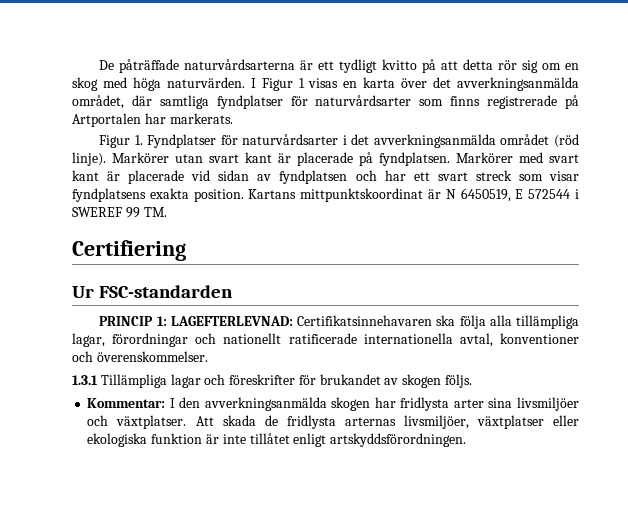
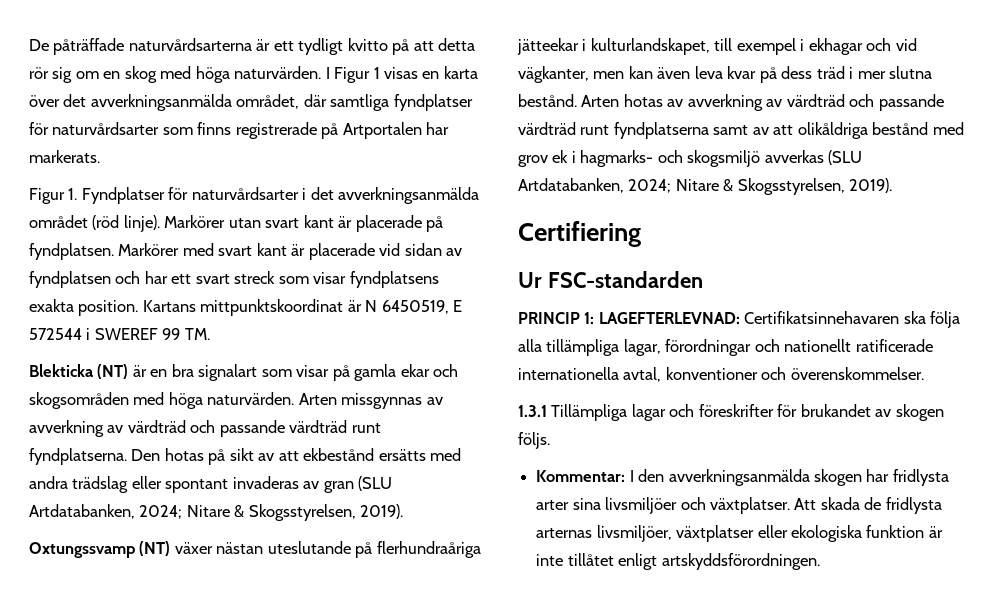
(167, 212) none -> [29,364,459,381] [29,392,443,409] [29,420,381,437] [29,448,462,465] [29,476,393,493] [29,504,404,521] [29,541,481,558] [517,38,917,55] [518,66,933,83] [518,94,944,111] [518,122,964,139] [518,150,863,167] [518,178,893,195] // Blekticka (NT) är en bra signalart som visar på gamla ekar och skogsområden med höga naturvärden. Arten missgynnas av avverkning av värdträd och passande värdträd runt fyndplatserna. Den hotas på sikt av att ekbestånd ersätts med andra trädslag eller spontant invaderas av gran (SLU Artdatabanken, 2024; Nitare & Skogsstyrelsen, 2019). // Oxtungssvamp (NT) växer nästan uteslutande på flerhundraåriga jätteekar i kulturlandskapet, till exempel i ekhagar och vid vägkanter, men kan även leva kvar på dess träd i mer slutna bestånd. Arten hotas av avverkning av värdträd och passande värdträd runt fyndplatserna samt av att olikåldriga bestånd med grov ek i hagmarks- och skogsmiljö avverkas (SLU Artdatabanken, 2024; Nitare & Skogsstyrelsen, 2019).

